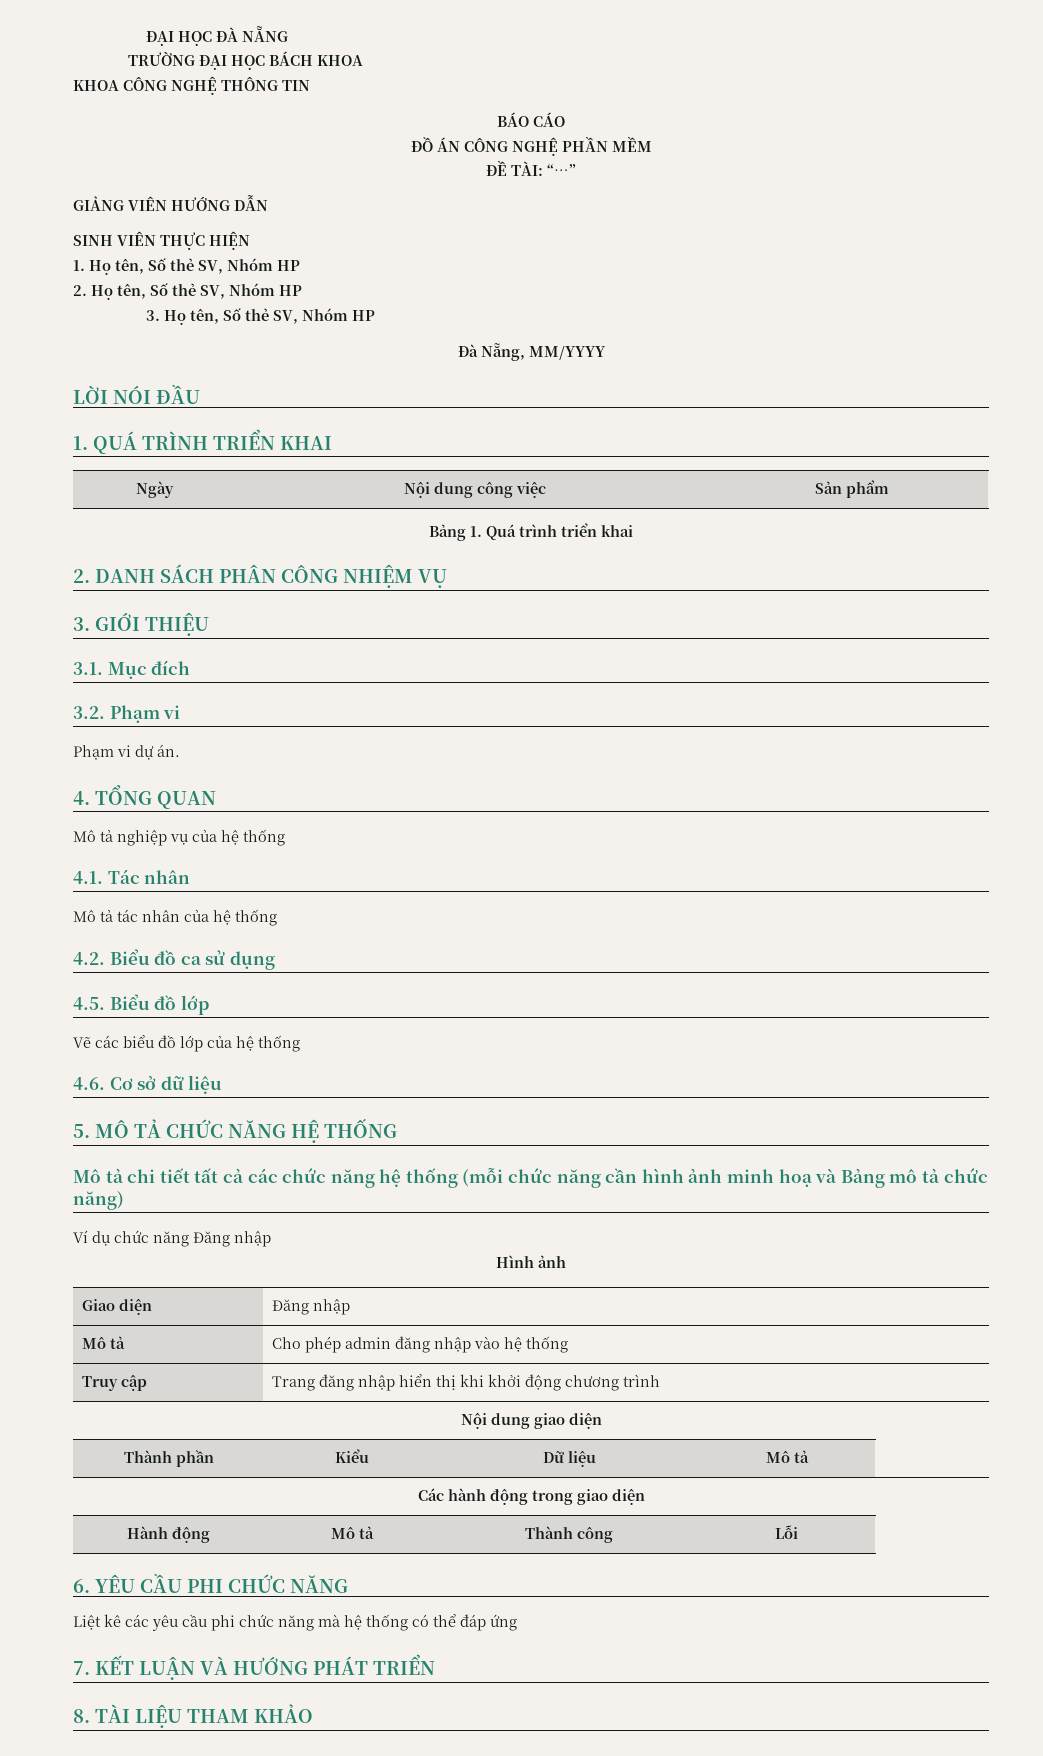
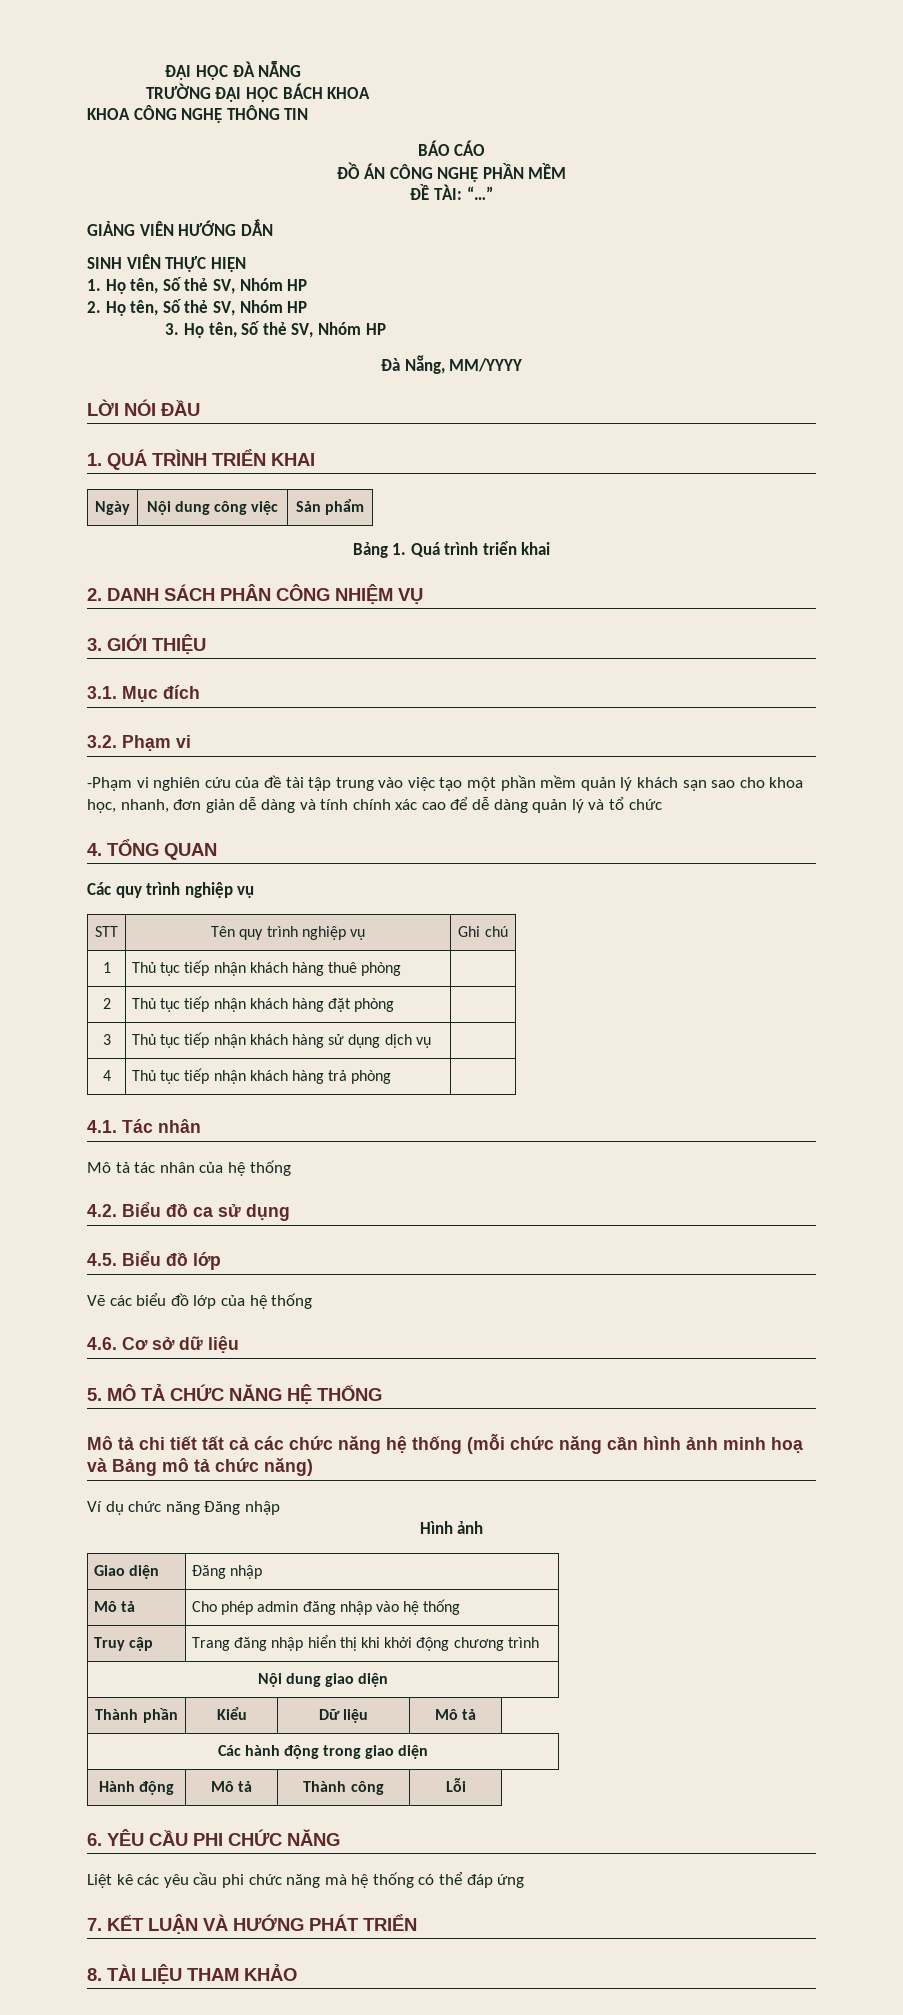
[73,744,180,760] Phạm vi dự án. -> [87,775,804,791] [87,797,662,813] -Phạm vi nghiên cứu của đề tài tập trung vào việc tạo một phần mềm quản lý khách sạn sao cho khoa học, nhanh, đơn giản dễ dàng và tính chính xác cao để dễ dàng quản lý và tổ chức
[73,829,285,846] Mô tả nghiệp vụ của hệ thống -> [87,882,255,898] [95,926,118,937] [211,926,365,940] [458,926,508,937] [102,962,111,973] [132,960,402,976] [102,998,111,1009] [132,996,395,1012] [102,1034,111,1045] [132,1032,431,1048] [102,1070,111,1081] [132,1068,392,1084] Các quy trình nghiệp vụ // STT | Tên quy trình nghiệp vụ | Ghi chú // 1 | Thủ tục tiếp nhận khách hàng thuê phòng | // 2 | Thủ tục tiếp nhận khách hàng đặt phòng | // 3 | Thủ tục tiếp nhận khách hàng sử dụng dịch vụ | // 4 | Thủ tục tiếp nhận khách hàng trả phòng |

